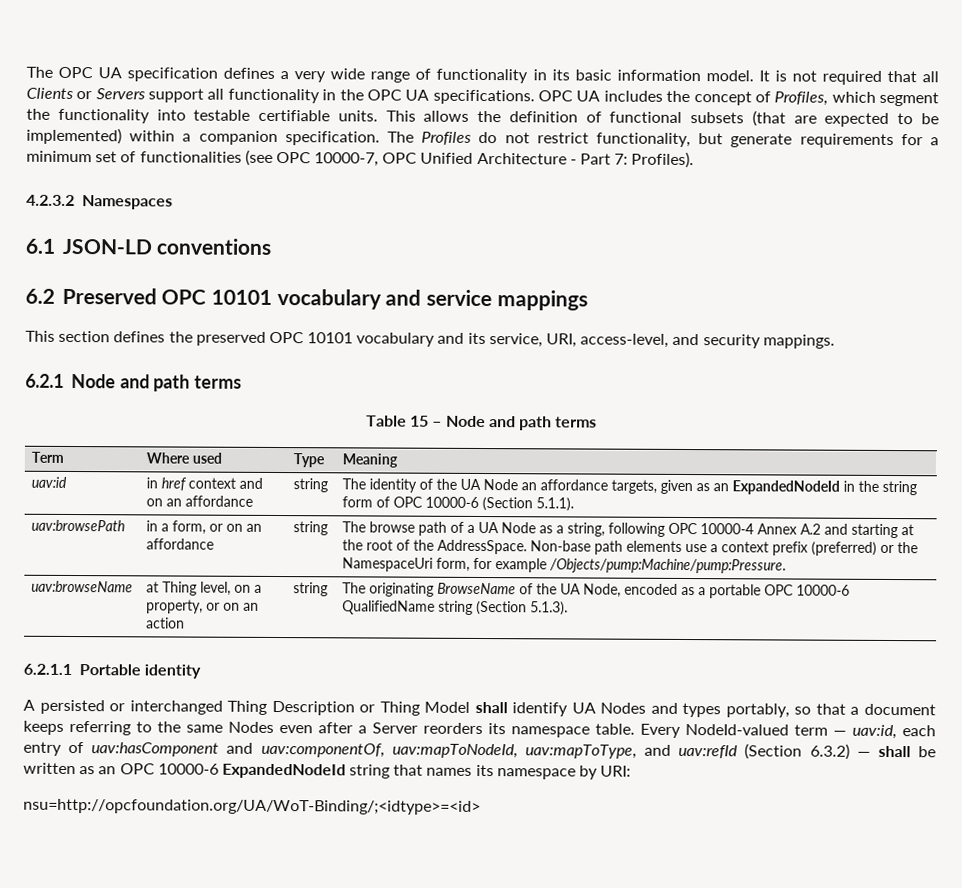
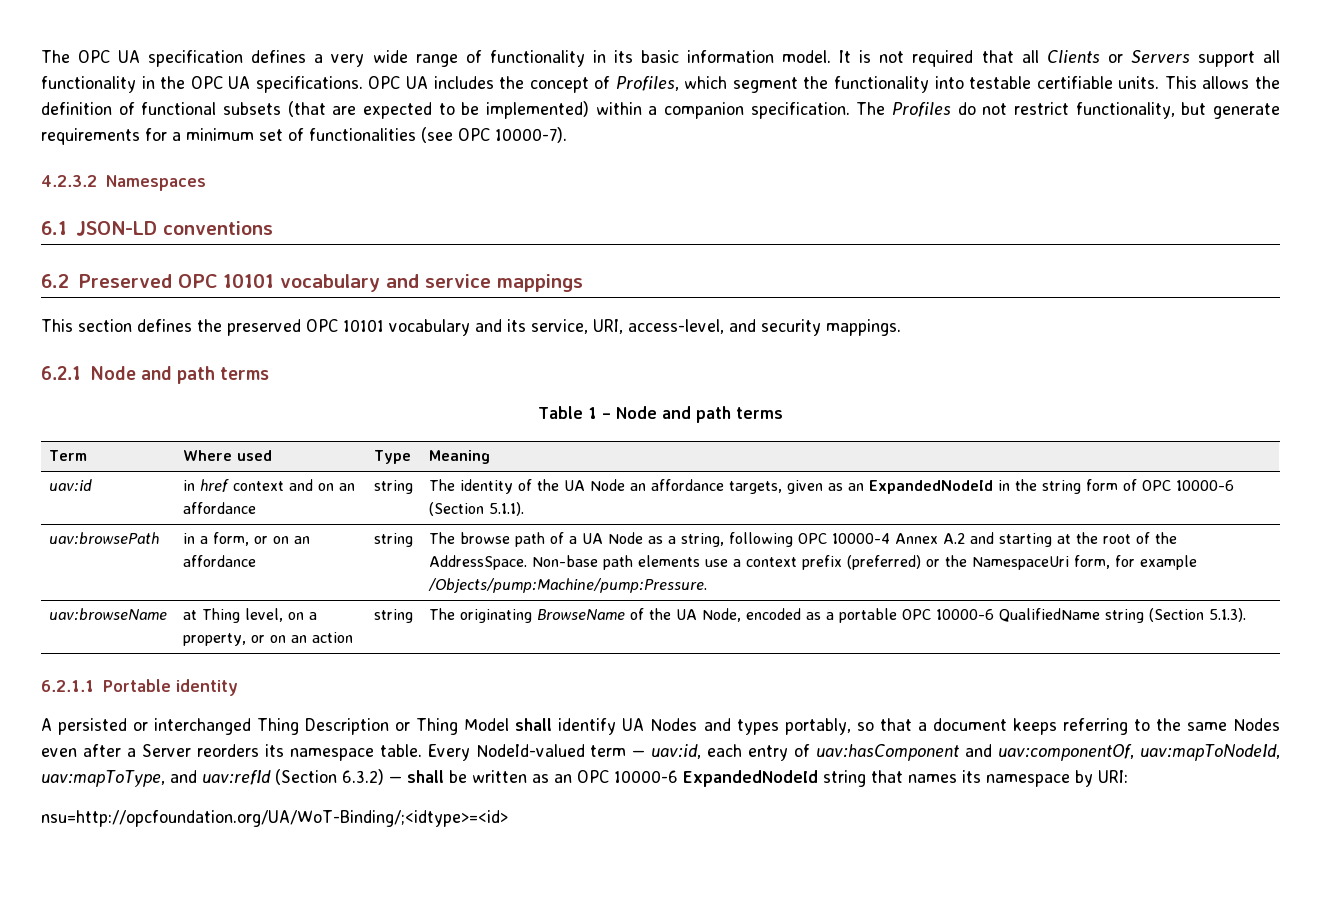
[314,151,695,169] 10000-7, OPC Unified Architecture - Part 7: Profiles). -> [495,127,567,143] 10000-7).
[410,415,430,427] 15 -> [587,407,597,419] 1

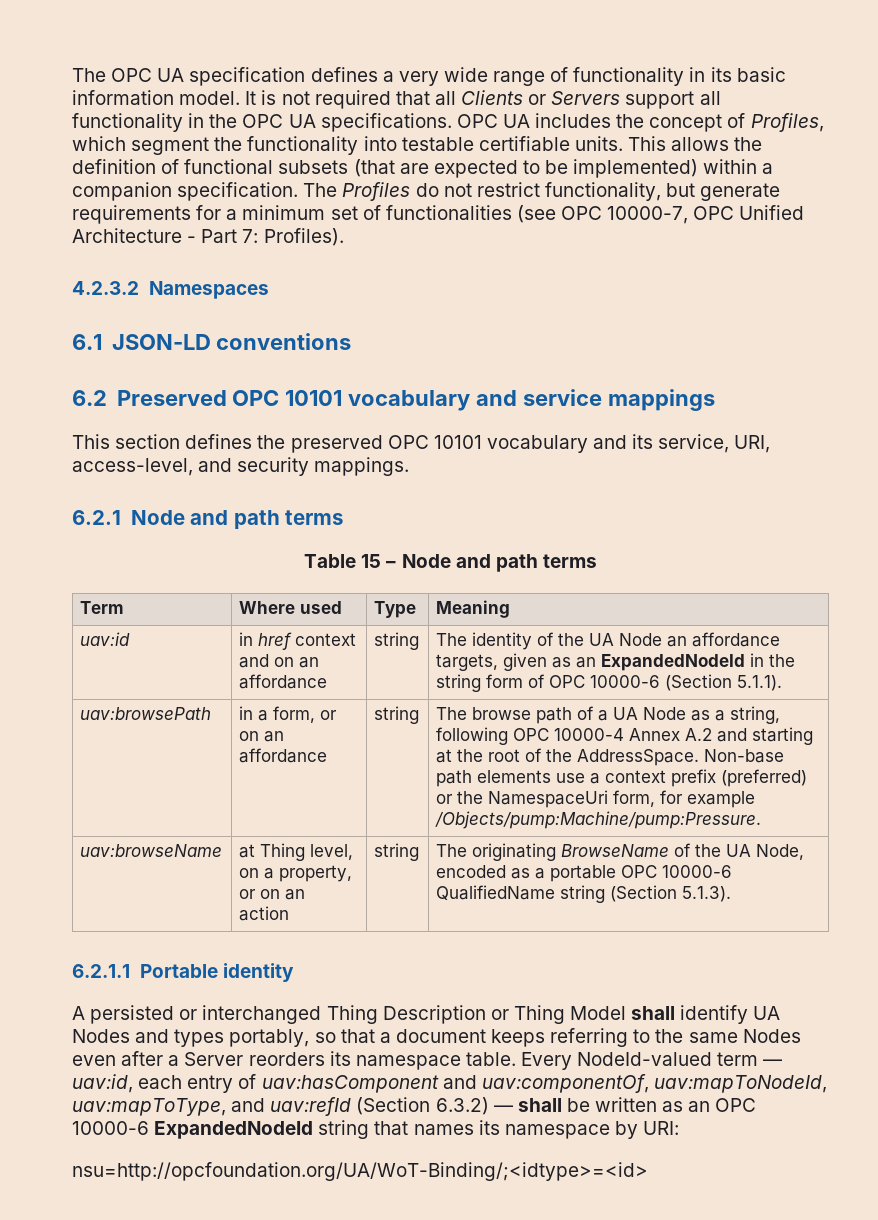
[495,127,567,143] 10000-7). -> [607,205,805,224] [72,228,344,246] 10000-7, OPC Unified Architecture - Part 7: Profiles).
[587,407,597,419] 1 -> [361,554,382,568] 15

